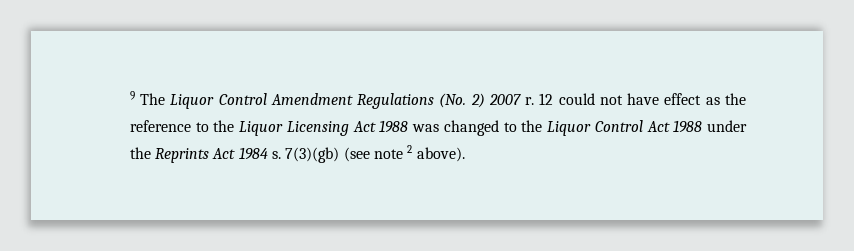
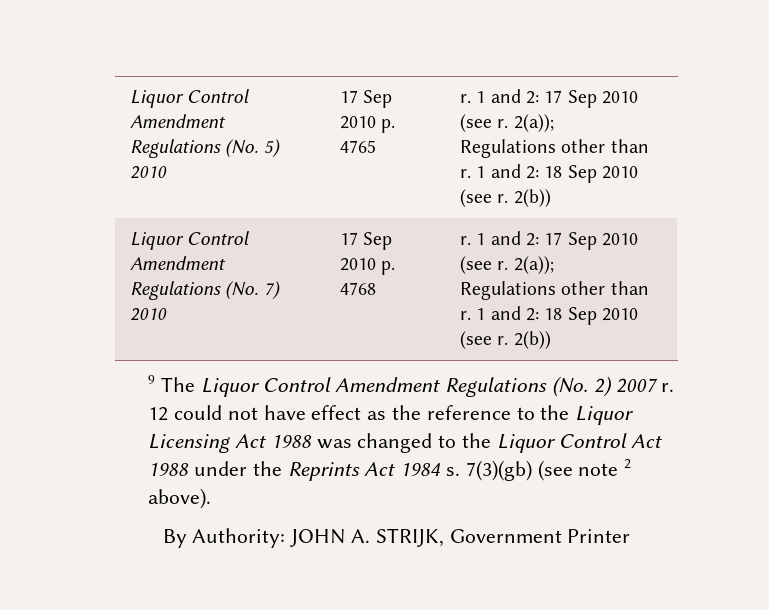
(129, 95) none -> [130,89,250,108] [130,114,227,128] [130,139,281,158] [130,166,168,179] [340,90,393,108] [340,116,396,133] [340,140,377,153] [460,89,638,108] [460,114,554,132] [460,139,649,158] [460,164,638,183] [460,189,551,207] [130,231,250,250] [130,256,227,270] [130,281,281,300] [130,308,168,321] [340,232,393,250] [340,258,396,275] [340,282,377,295] [460,231,638,250] [460,256,554,274] [460,281,649,300] [460,306,638,325] [460,331,551,349] Liquor Control Amendment Regulations (No. 5) 2010 | 17 Sep 2010 p. 4765 | r. 1 and 2: 17 Sep 2010 (see r. 2(a)); // Regulations other than r. 1 and 2: 18 Sep 2010 (see r. 2(b)) // Liquor Control Amendment Regulations (No. 7) 2010 | 17 Sep 2010 p. 4768 | r. 1 and 2: 17 Sep 2010 (see r. 2(a)); // Regulations other than r. 1 and 2: 18 Sep 2010 (see r. 2(b)) //
(465, 154) none -> [162,528,631,548] // By Authority: JOHN A. STRIJK, Government Printer

